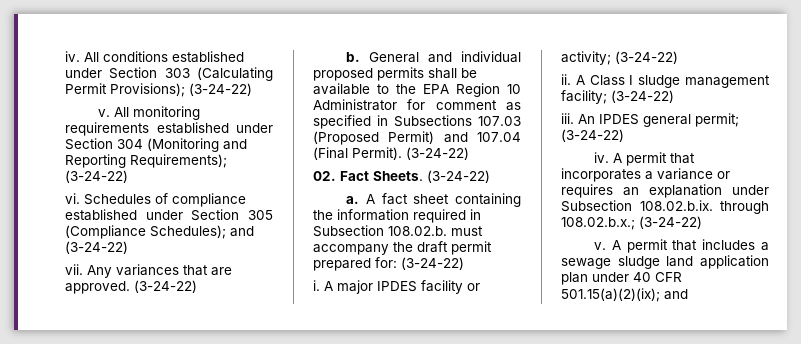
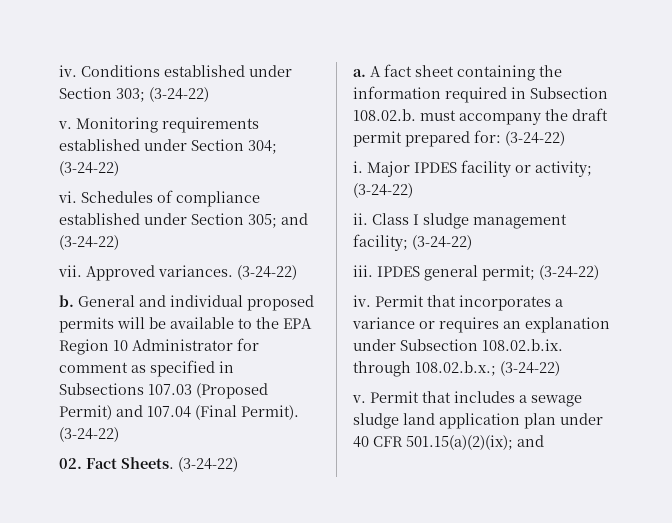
[65,51,244,63] [65,67,273,81] [65,83,252,97] [98,106,201,120] iv. All conditions established under Section 303 (Calculating Permit Provisions); (3-24-22) // v. All monitoring -> [59,65,292,77] [59,87,209,102] [58,117,158,133] iv. Conditions established under Section 303; (3-24-22) // v. Monitoring
[117,138,247,152] [65,154,227,168] 304 (Monitoring and Reporting Requirements); -> [248,140,277,154] 304;
[248,210,273,220] [65,225,226,239] 305 (Compliance Schedules); -> [248,214,277,228] 305;
[87,264,232,278] [65,281,130,294] Any variances that are approved. -> [86,265,233,281] Approved variances.
[428,68,457,79] shall -> [117,317,145,329] will
[324,280,373,294] A major -> [367,161,410,177] Major
[575,75,585,85] A -> (368, 219) none
[578,114,595,124] An -> (373, 271) none
[613,152,668,166] A permit -> [375,295,424,307] Permit
[611,239,668,253] A permit -> [370,391,419,403] Permit

